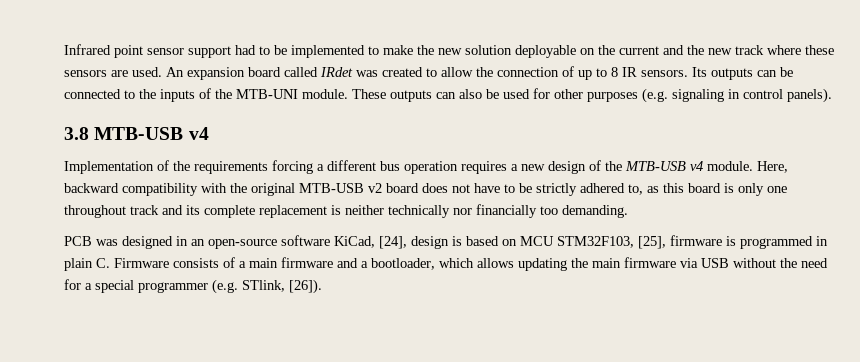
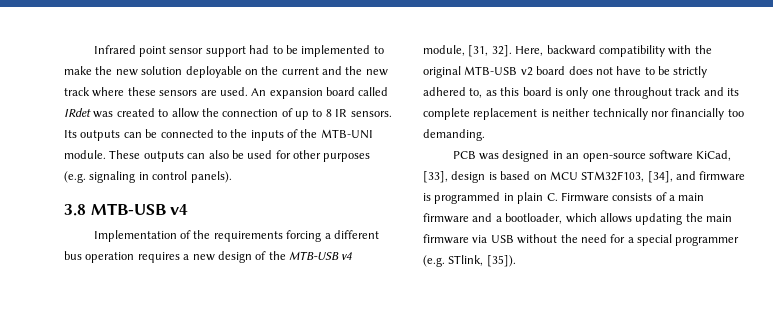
[707,161,753,171] module. -> [423,45,512,57] module, [31, 32].
[379,236,407,249] [24], -> [423,171,448,183] [33],
[638,236,666,249] [25], -> [647,171,696,183] [34], and
[289,279,322,294] [26]). -> [486,255,516,267] [35]).

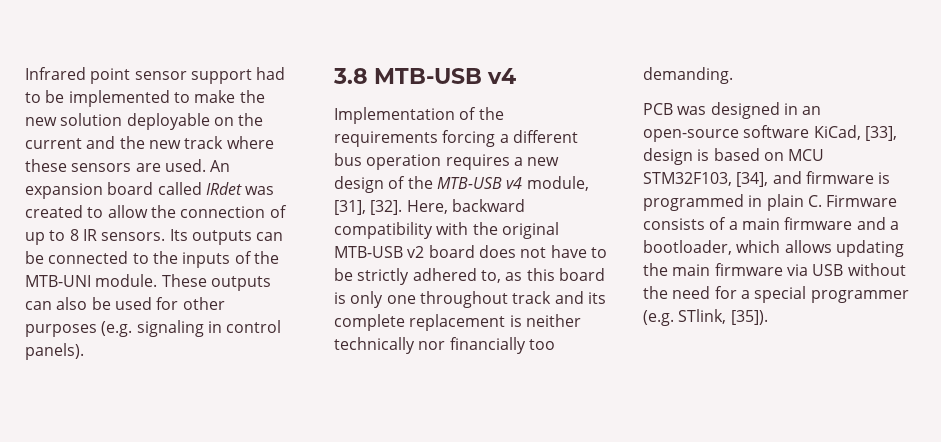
[468,45,512,57] [31, 32]. -> [334,200,403,215] [31], [32].

